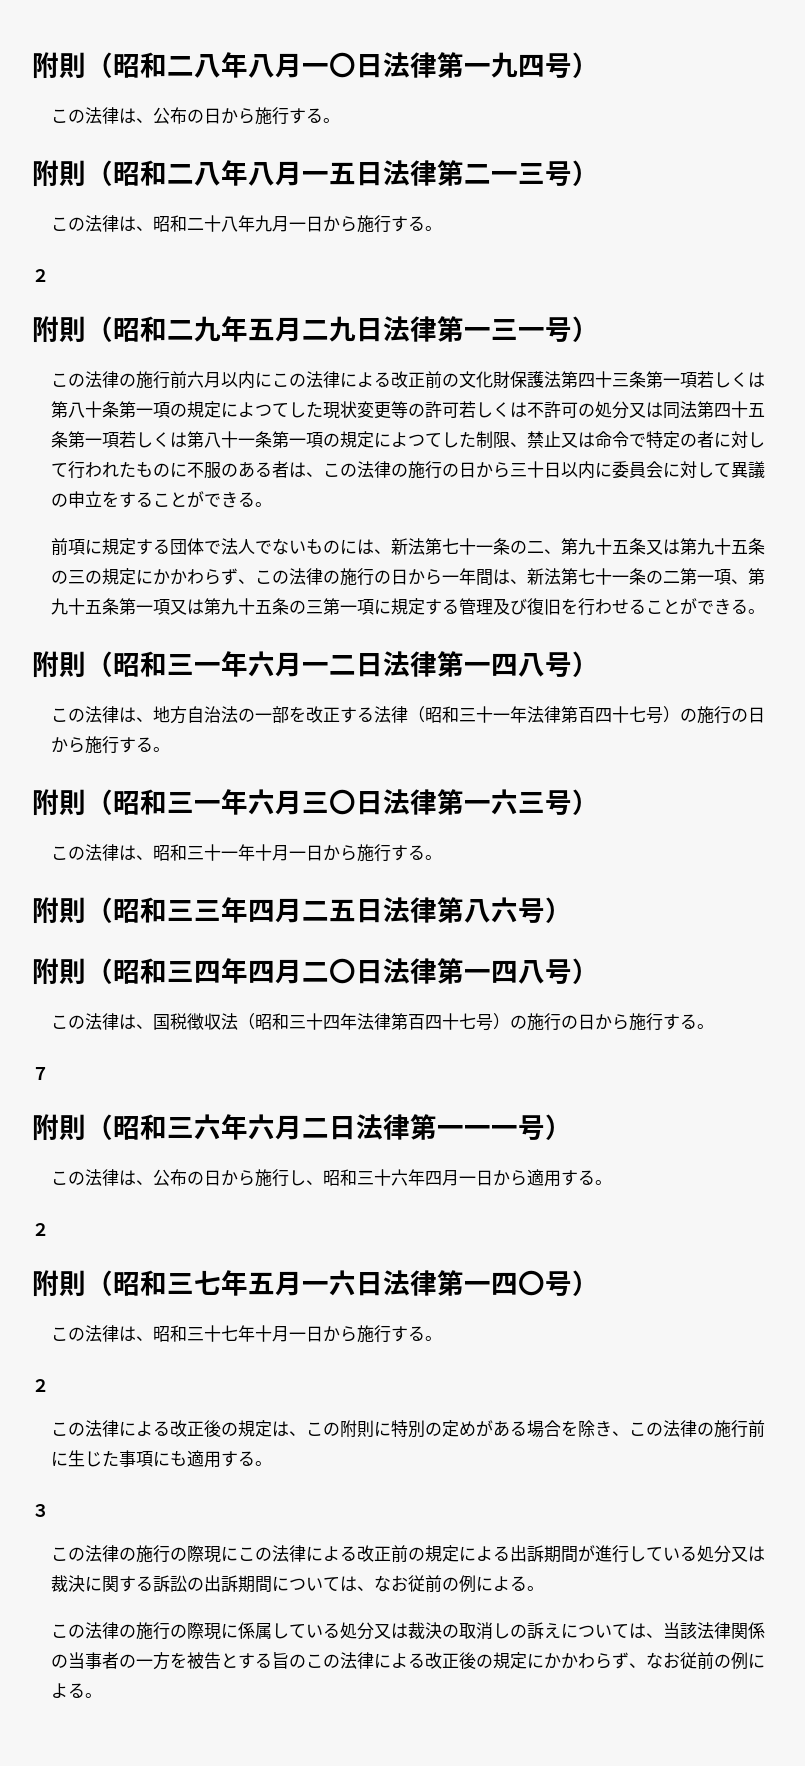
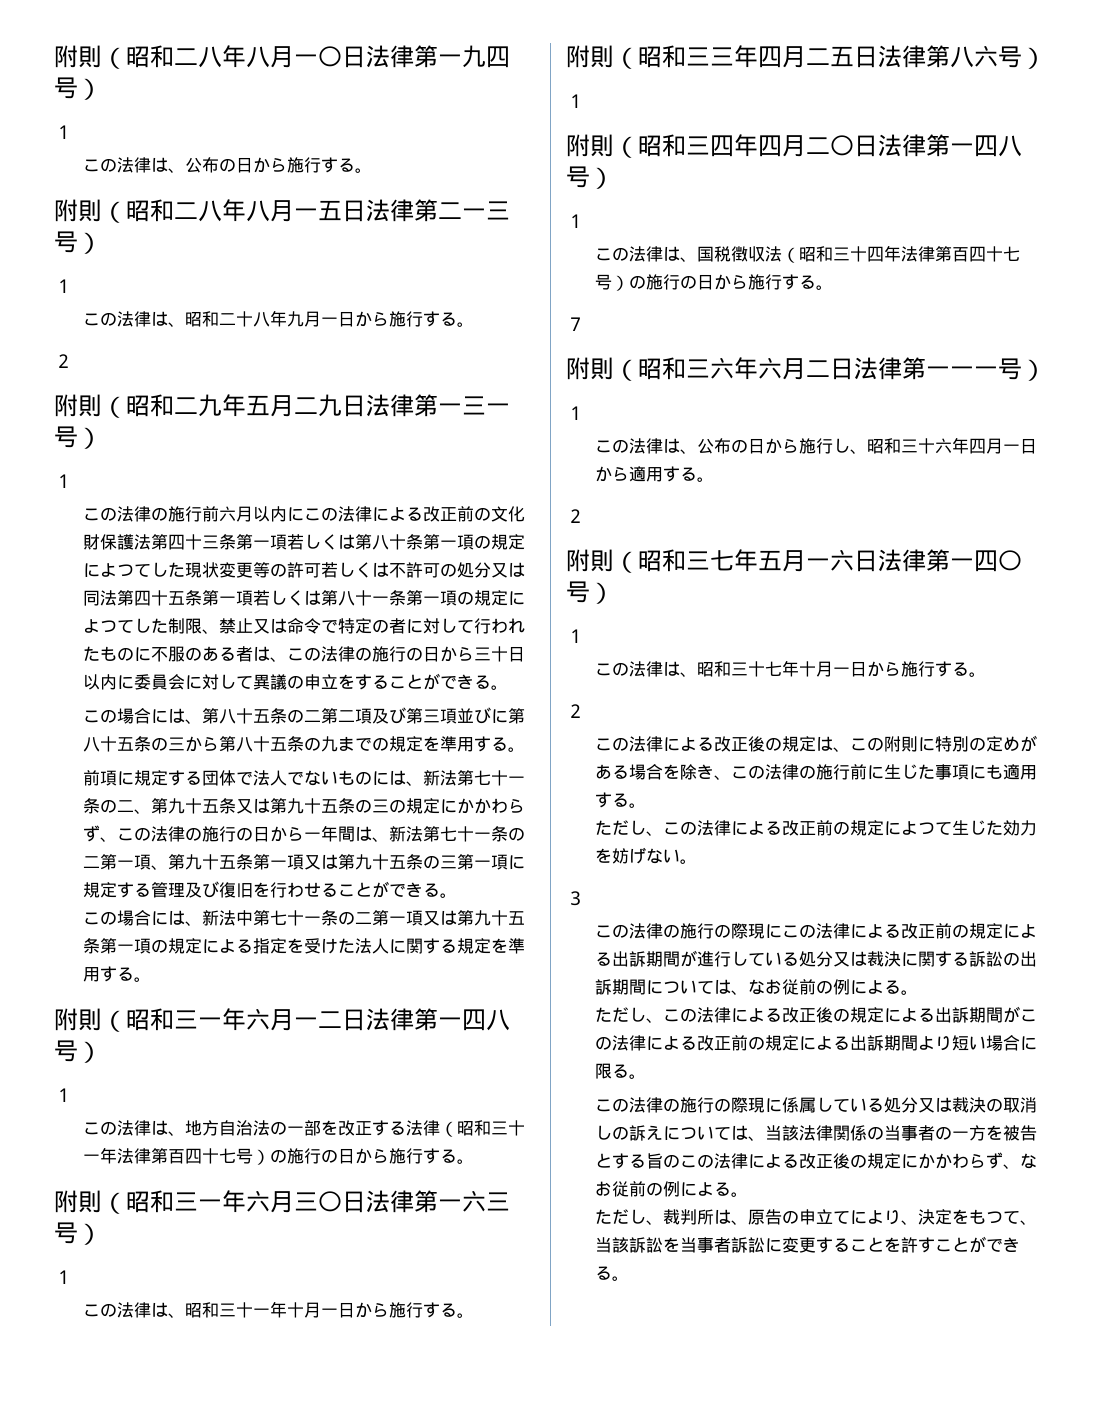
(599, 65) none -> [54,125,73,139] // １
(599, 173) none -> [54,279,73,293] // １
(599, 329) none -> [54,474,73,488] // １
(272, 504) none -> [83,707,526,724] [83,736,526,752] // この場合には、第八十五条の二第二項及び第三項並びに第八十五条の三から第八十五条の九までの規定を準用する。
(765, 611) none -> [83,910,526,926] [83,938,526,954] [83,966,152,982] // この場合には、新法中第七十一条の二第一項又は第九十五条第一項の規定による指定を受けた法人に関する規定を準用する。
(599, 664) none -> [54,1088,73,1102] // １
(599, 802) none -> [54,1270,73,1284] // １
(572, 910) none -> [566,94,585,108] // １
(599, 971) none -> [566,214,585,228] // １
(572, 1127) none -> [566,406,585,420] // １
(599, 1283) none -> [566,629,585,643] // １
(272, 1463) none -> [595,820,1038,836] [595,847,698,864] // ただし、この法律による改正前の規定によつて生じた効力を妨げない。
(544, 1588) none -> [595,1006,1038,1023] [595,1035,1038,1051] [595,1063,647,1079] // ただし、この法律による改正後の規定による出訴期間がこの法律による改正前の規定による出訴期間より短い場合に限る。
(102, 1695) none -> [595,1209,1038,1225] [595,1236,1021,1253] [595,1266,630,1281] // ただし、裁判所は、原告の申立てにより、決定をもつて、当該訴訟を当事者訴訟に変更することを許すことができる。

